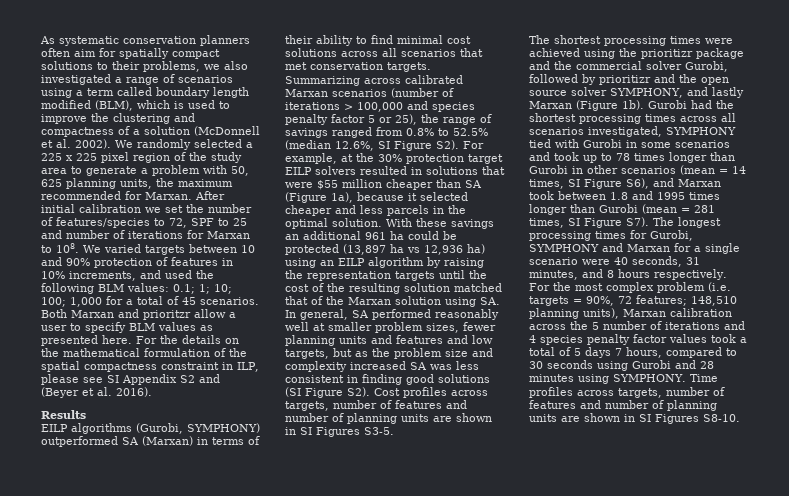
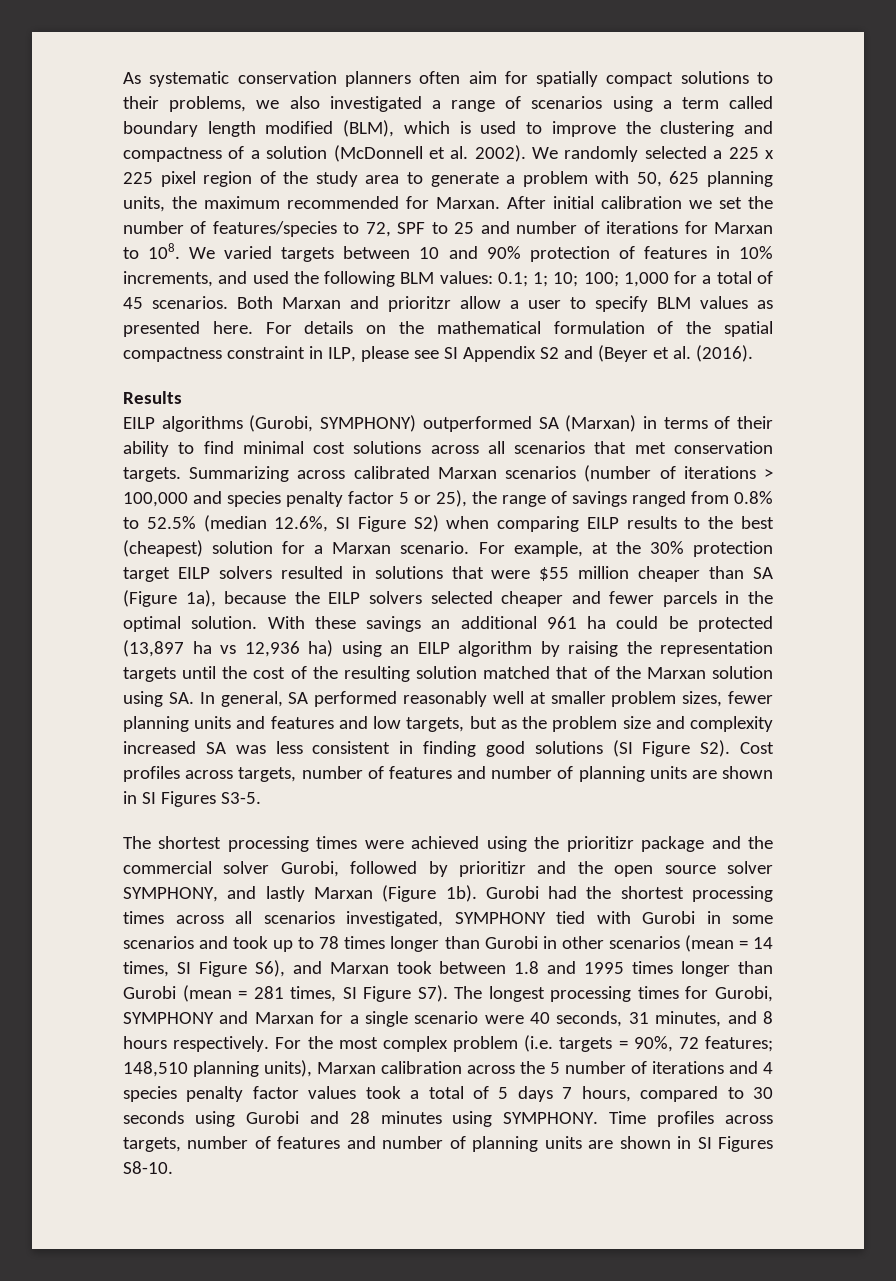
[160,335,178,344] the -> (292, 328) none
[116,387,152,397] 2016). -> [695,345,753,362] (2016).
[436,140,459,150] S2). -> [413,515,774,532] [123,540,470,557] S2) when comparing EILP results to the best (cheapest) solution for a Marxan scenario.
[408,193,417,201] it -> [294,591,422,604] the EILP solvers
[360,205,383,214] less -> [609,591,655,604] fewer

